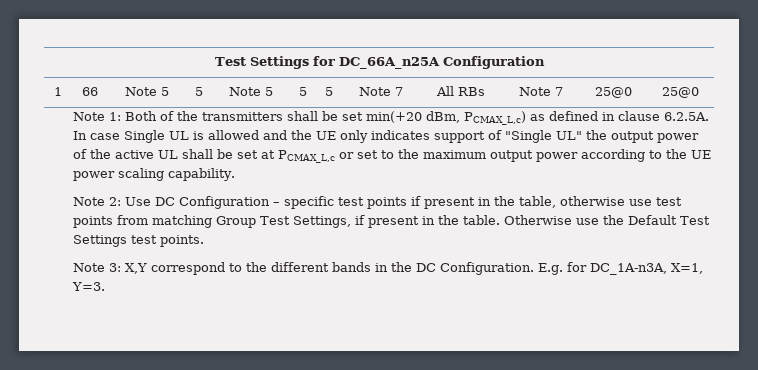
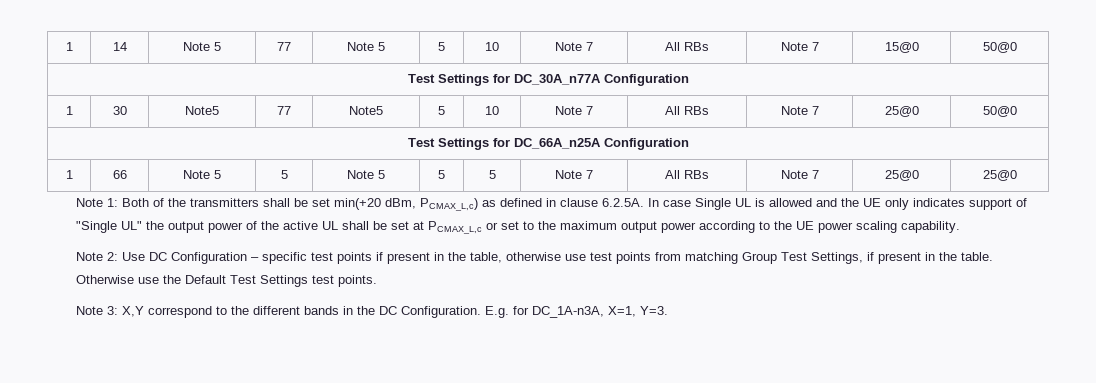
(214, 61) none -> [65,42,73,51] [112,42,127,51] [183,42,221,51] [277,42,291,51] [347,42,385,51] [438,42,445,51] [485,42,499,51] [555,42,593,51] [665,42,709,51] [780,42,819,51] [884,42,919,53] [982,42,1017,53] [407,74,689,86] [65,106,73,115] [112,106,127,115] [185,106,219,115] [277,106,291,115] [349,106,383,115] [438,106,445,115] [485,106,499,115] [555,106,593,115] [665,106,709,115] [780,106,819,115] [884,106,919,117] [982,106,1017,117] 1 | 14 | Note 5 | 77 | Note 5 | 5 | 10 | Note 7 | All RBs | Note 7 | 15@0 | 50@0 // Test Settings for DC_30A_n77A Configuration // 1 | 30 | Note5 | 77 | Note5 | 5 | 10 | Note 7 | All RBs | Note 7 | 25@0 | 50@0 //

